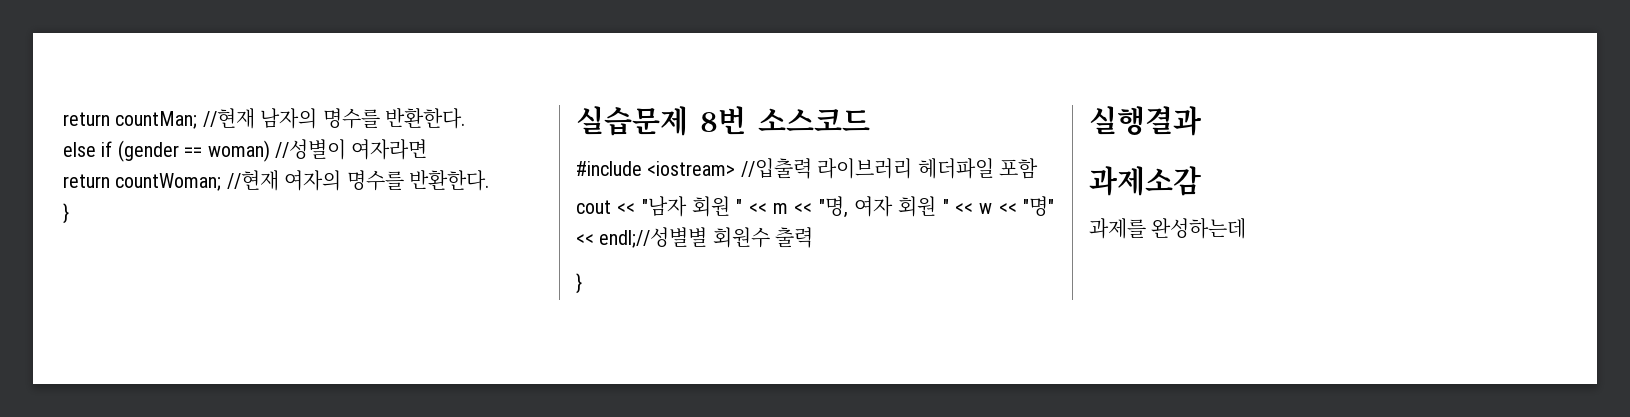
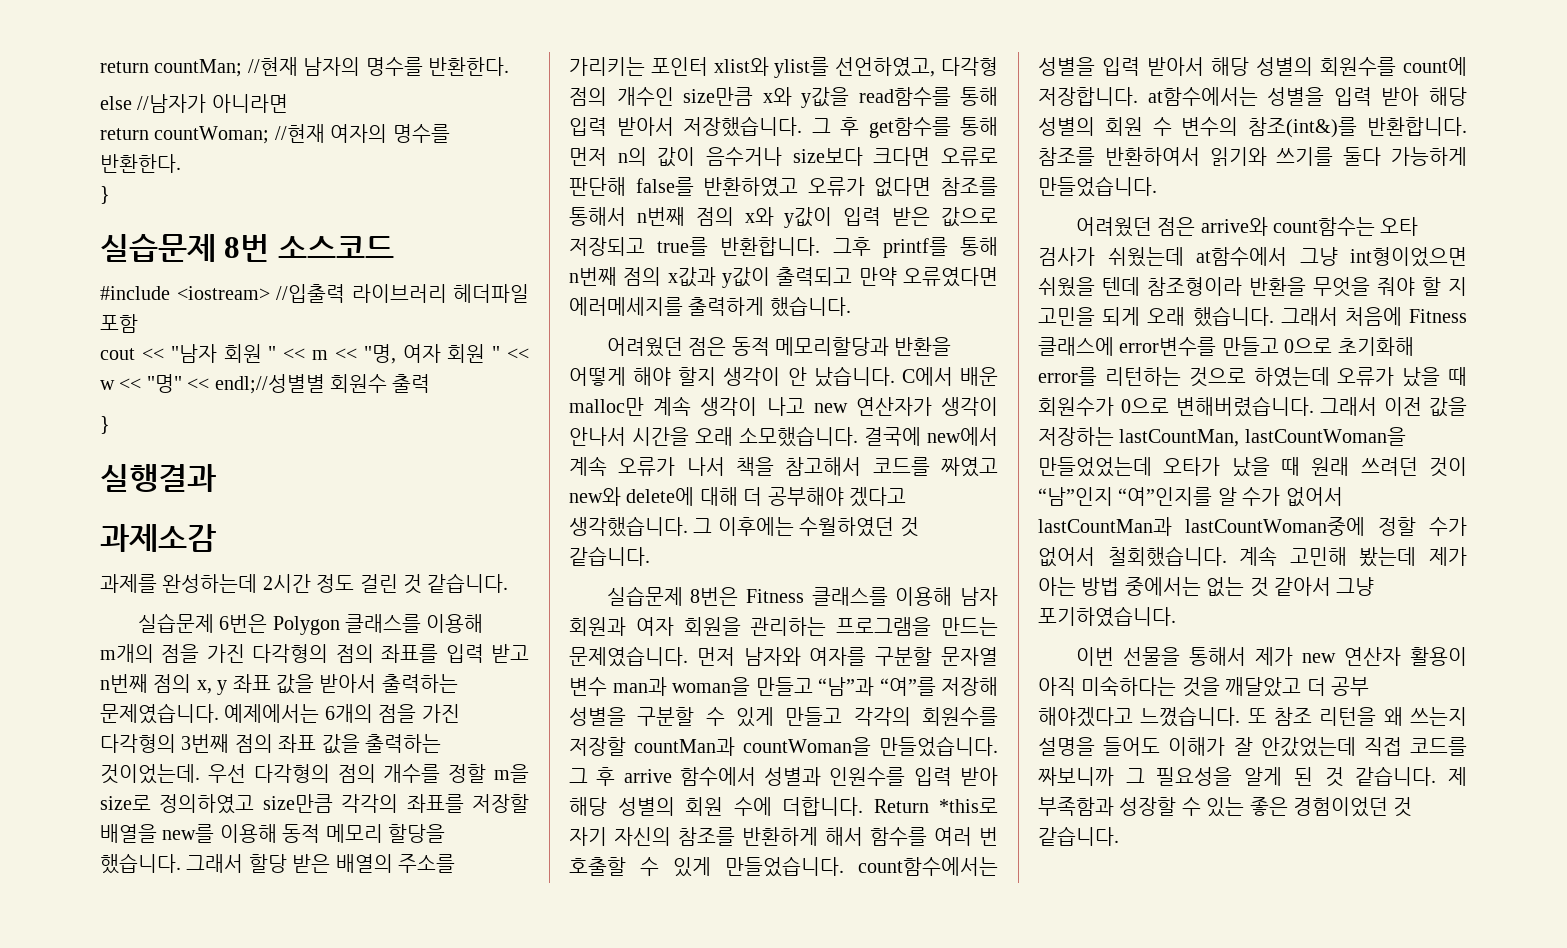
[101,139,428,162] if (gender == woman) //성별이 여자라면 -> [137,94,288,113] //남자가 아니라면
(1247, 228) none -> [262,573,509,594] [137,613,484,635] [100,644,529,663] [100,674,458,695] [100,703,460,724] [100,734,441,754] [100,764,529,784] [100,794,529,814] [100,824,445,843] [100,853,455,874] [569,57,998,78] [569,87,998,108] [569,116,998,138] [569,147,998,167] [569,177,998,197] [569,207,998,228] [569,237,998,258] [569,267,998,288] [569,296,851,317] [606,337,952,357] [569,366,998,387] [569,396,998,416] [569,426,998,447] [569,456,998,477] [569,487,906,507] [569,516,919,537] [569,546,650,566] [606,586,998,606] [569,617,998,636] [569,646,998,667] [569,677,998,696] [569,707,998,727] [569,736,998,757] [569,767,998,786] [569,797,998,816] [569,827,998,846] [569,856,998,877] [1038,57,1467,76] [1038,87,1467,106] [1038,117,1467,138] [1038,147,1467,166] [1038,176,1157,197] [1075,217,1419,237] [1038,247,1467,267] [1038,277,1467,297] [1038,306,1467,327] [1038,337,1414,356] [1038,367,1467,387] [1038,396,1467,417] [1038,427,1406,447] [1038,457,1467,477] [1038,487,1343,507] [1038,517,1467,536] [1038,546,1467,567] [1038,577,1375,597] [1038,606,1176,627] [1075,647,1467,666] [1038,676,1369,697] [1038,706,1467,727] [1038,737,1467,757] [1038,766,1467,787] [1038,797,1413,817] [1038,826,1119,846] 2시간 정도 걸린 것 같습니다. // 실습문제 6번은 Polygon 클래스를 이용해 m개의 점을 가진 다각형의 점의 좌표를 입력 받고 n번째 점의 x, y 좌표 값을 받아서 출력하는 문제였습니다. 예제에서는 6개의 점을 가진 다각형의 3번째 점의 좌표 값을 출력하는 것이었는데. 우선 다각형의 점의 개수를 정할 m을 size로 정의하였고 size만큼 각각의 좌표를 저장할 배열을 new를 이용해 동적 메모리 할당을 했습니다. 그래서 할당 받은 배열의 주소를 가리키는 포인터 xlist와 ylist를 선언하였고, 다각형 점의 개수인 size만큼 x와 y값을 read함수를 통해 입력 받아서 저장했습니다. 그 후 get함수를 통해 먼저 n의 값이 음수거나 size보다 크다면 오류로 판단해 false를 반환하였고 오류가 없다면 참조를 통해서 n번째 점의 x와 y값이 입력 받은 값으로 저장되고 true를 반환합니다. 그후 printf를 통해 n번째 점의 x값과 y값이 출력되고 만약 오류였다면 에러메세지를 출력하게 했습니다. // 어려웠던 점은 동적 메모리할당과 반환을 어떻게 해야 할지 생각이 안 났습니다. C에서 배운 malloc만 계속 생각이 나고 new 연산자가 생각이 안나서 시간을 오래 소모했습니다. 결국에 new에서 계속 오류가 나서 책을 참고해서 코드를 짜였고 new와 delete에 대해 더 공부해야 겠다고 생각했습니다. 그 이후에는 수월하였던 것 같습니다. // 실습문제 8번은 Fitness 클래스를 이용해 남자 회원과 여자 회원을 관리하는 프로그램을 만드는 문제였습니다. 먼저 남자와 여자를 구분할 문자열 변수 man과 woman을 만들고 “남”과 “여”를 저장해 성별을 구분할 수 있게 만들고 각각의 회원수를 저장할 countMan과 countWoman을 만들었습니다. 그 후 arrive 함수에서 성별과 인원수를 입력 받아 해당 성별의 회원 수에 더합니다. Return *this로 자기 자신의 참조를 반환하게 해서 함수를 여러 번 호출할 수 있게 만들었습니다. count함수에서는 성별을 입력 받아서 해당 성별의 회원수를 count에 저장합니다. at함수에서는 성별을 입력 받아 해당 성별의 회원 수 변수의 참조(int&)를 반환합니다. 참조를 반환하여서 읽기와 쓰기를 둘다 가능하게 만들었습니다. // 어려웠던 점은 arrive와 count함수는 오타 검사가 쉬웠는데 at함수에서 그냥 int형이었으면 쉬웠을 텐데 참조형이라 반환을 무엇을 줘야 할 지 고민을 되게 오래 했습니다. 그래서 처음에 Fitness 클래스에 error변수를 만들고 0으로 초기화해 error를 리턴하는 것으로 하였는데 오류가 났을 때 회원수가 0으로 변해버렸습니다. 그래서 이전 값을 저장하는 lastCountMan, lastCountWoman을 만들었었는데 오타가 났을 때 원래 쓰려던 것이 “남”인지 “여”인지를 알 수가 없어서 lastCountMan과 lastCountWoman중에 정할 수가 없어서 철회했습니다. 계속 고민해 봤는데 제가 아는 방법 중에서는 없는 것 같아서 그냥 포기하였습니다. // 이번 선물을 통해서 제가 new 연산자 활용이 아직 미숙하다는 것을 깨달았고 더 공부 해야겠다고 느꼈습니다. 또 참조 리턴을 왜 쓰는지 설명을 들어도 이해가 잘 안갔었는데 직접 코드를 짜보니까 그 필요성을 알게 된 것 같습니다. 제 부족함과 성장할 수 있는 좋은 경험이었던 것 같습니다.

